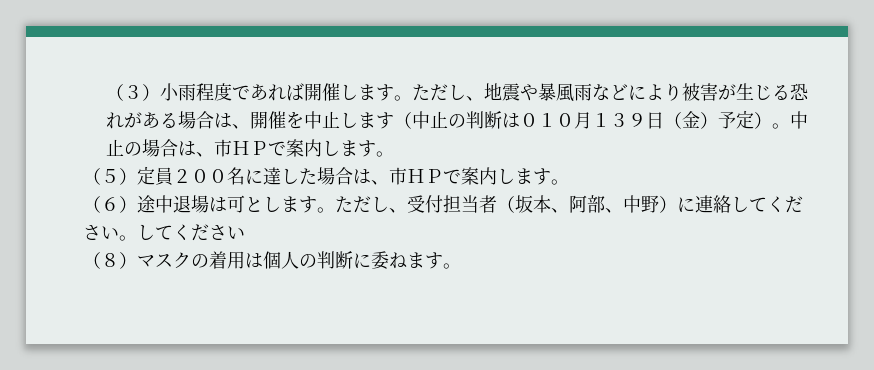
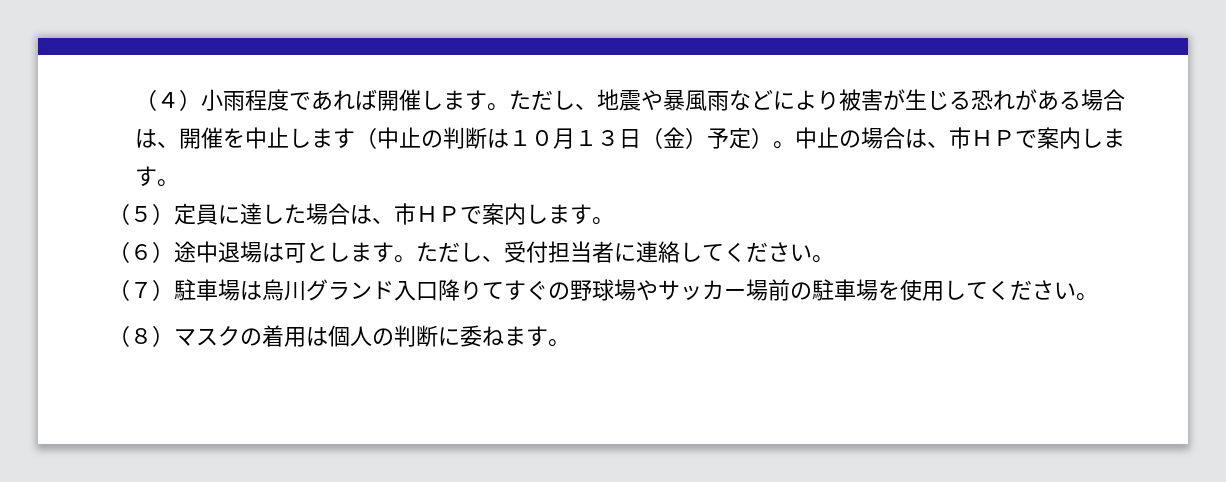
[105,84,142,101] （３ -> [134,90,179,111] （４
[519,113,538,127] ０ -> (509, 138) none
[627,113,646,127] ９ -> (619, 138) none
[173,167,246,185] ２００名 -> (218, 214) none
[497,195,678,213] （坂本、阿部、中野） -> (614, 252) none
[137,224,246,241] してください -> [107,279,1098,301] // （７）駐車場は烏川グランド入口降りてすぐの野球場やサッカー場前の駐車場を使用してください。

